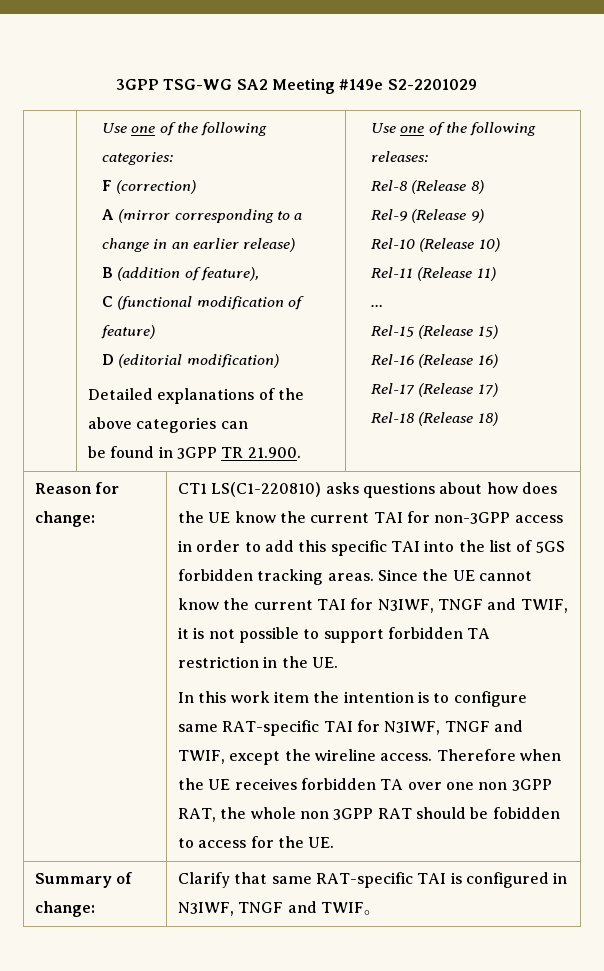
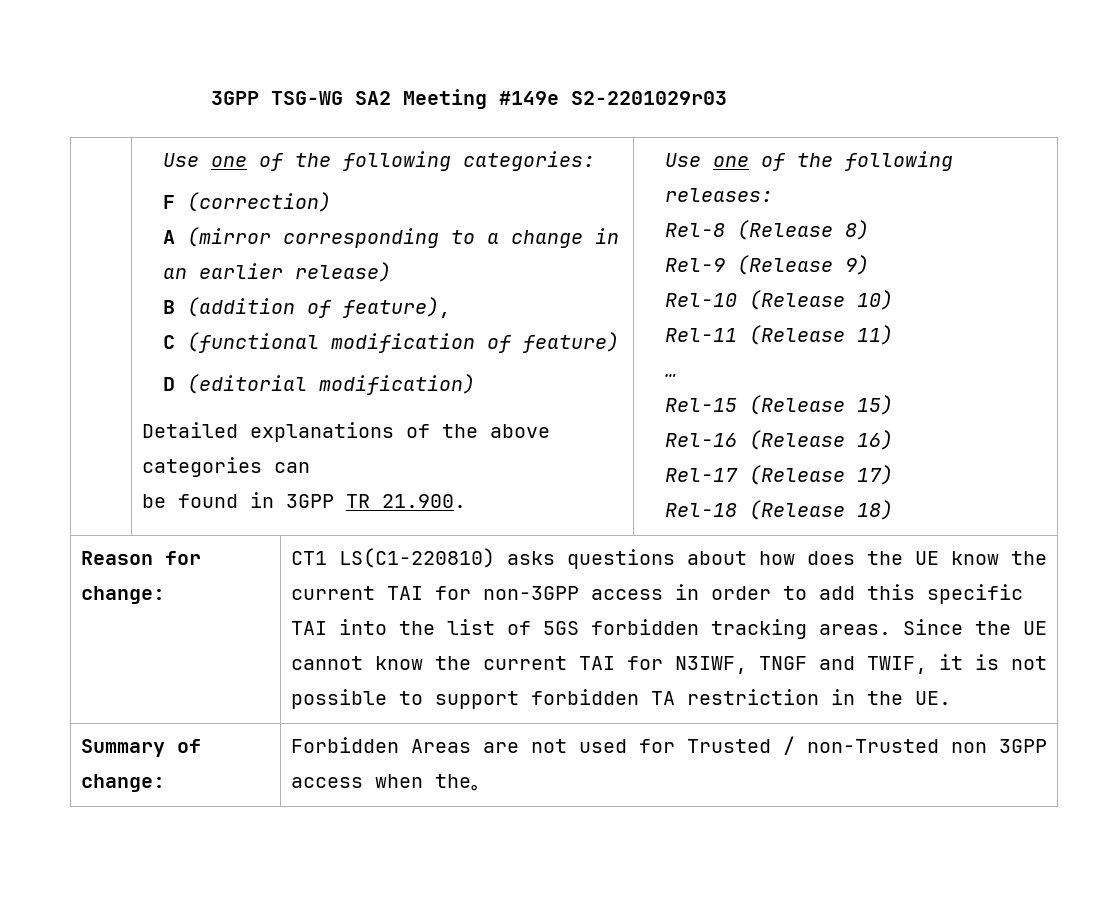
[387,79,477,90] S2-2201029 -> [570,91,727,105] S2-2201029r03
[178,691,527,707] [178,720,523,736] [178,749,561,765] [178,778,552,791] [178,807,560,822] [178,836,335,848] [35,872,133,888] [35,901,96,917] [178,872,568,888] [178,901,364,916] // In this work item the intention is to configure same RAT-specific TAI for N3IWF, TNGF and TWIF, except the wireline access. Therefore when the UE receives forbidden TA over one non 3GPP RAT, the whole non 3GPP RAT should be fobidden to access for the UE. // Summary of change: | Clarify that same RAT-specific TAI is configured in N3IWF, TNGF and TWIF -> [80,739,201,757] [80,774,165,792] [290,736,1047,755] [290,774,471,788] // Summary of change: | Forbidden Areas are not used for Trusted / non-Trusted non 3GPP access when the

